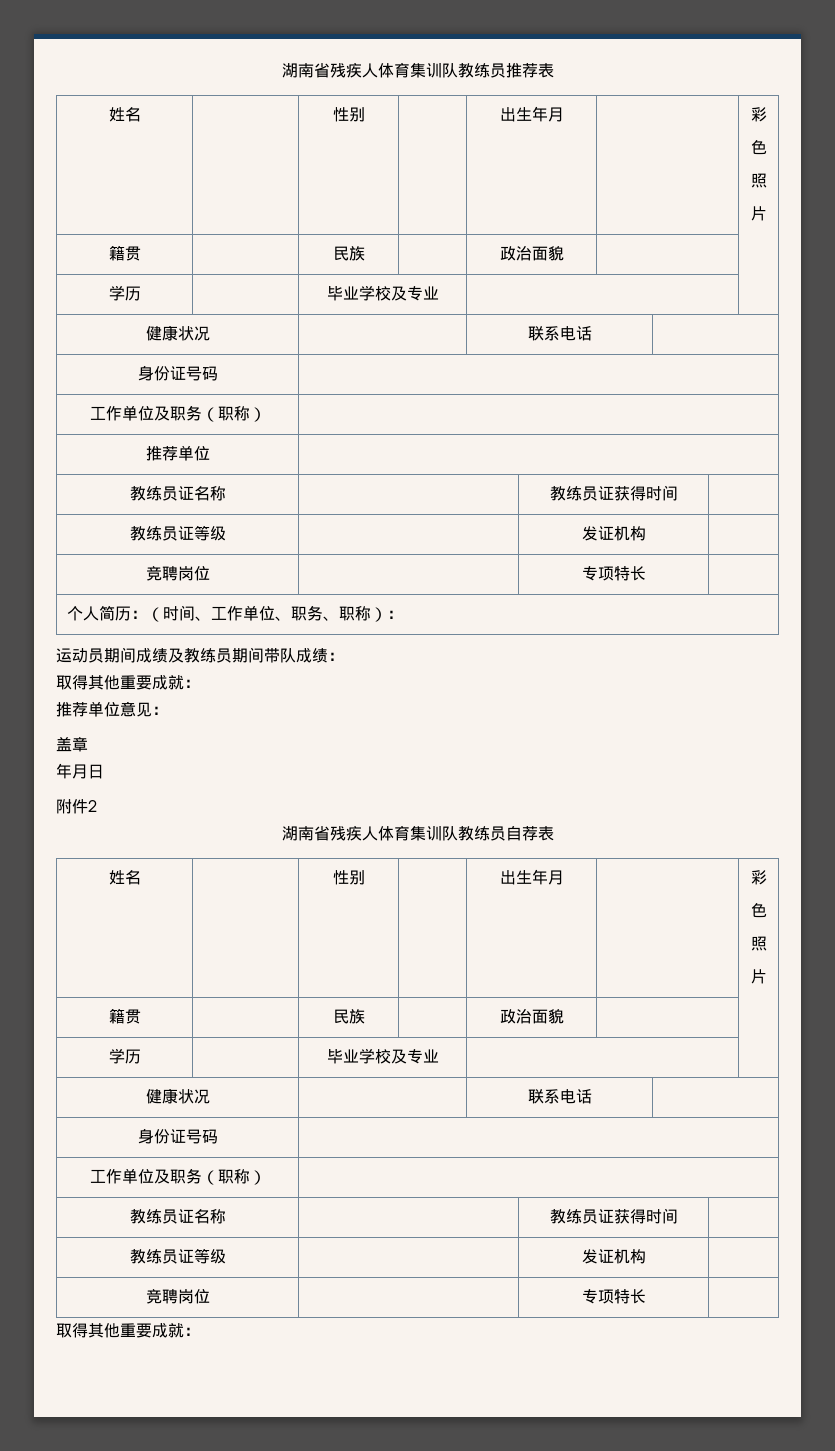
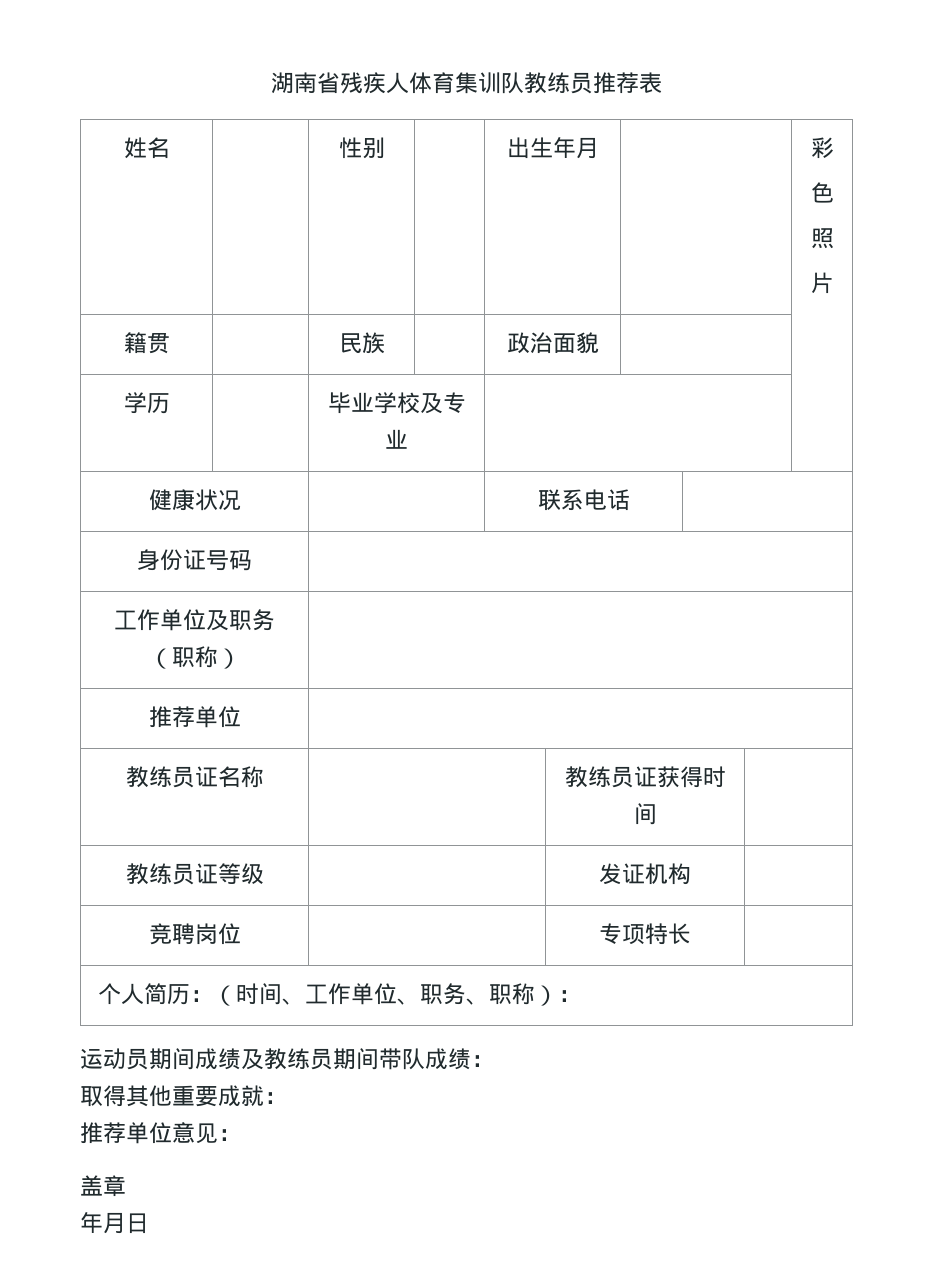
[56,799,97,814] [281,825,554,841] [108,870,141,885] [332,870,365,885] [499,869,564,885] [750,870,767,885] [750,903,767,918] [750,936,767,951] [750,969,767,984] [108,1008,141,1024] [332,1009,365,1024] [499,1009,564,1024] [108,1048,141,1064] [326,1048,439,1064] [145,1088,210,1104] [527,1089,592,1104] [137,1128,218,1144] [89,1168,266,1185] [129,1209,226,1224] [549,1208,678,1224] [129,1248,226,1264] [581,1249,646,1264] [145,1289,210,1304] [581,1289,646,1304] [56,1323,200,1338] // 附件2 // 湖南省残疾人体育集训队教练员自荐表 // 姓名 | | 性别 | | 出生年月 | | 彩 // 色 // 照 // 片 // 籍贯 | | 民族 | | 政治面貌 | | // 学历 | | 毕业学校及专业 | | // 健康状况 | | 联系电话 | // 身份证号码 | // 工作单位及职务（职称） | // 教练员证名称 | | 教练员证获得时间 | // 教练员证等级 | | 发证机构 | // 竞聘岗位 | | 专项特长 | // 取得其他重要成就： -> (149, 1223) none

